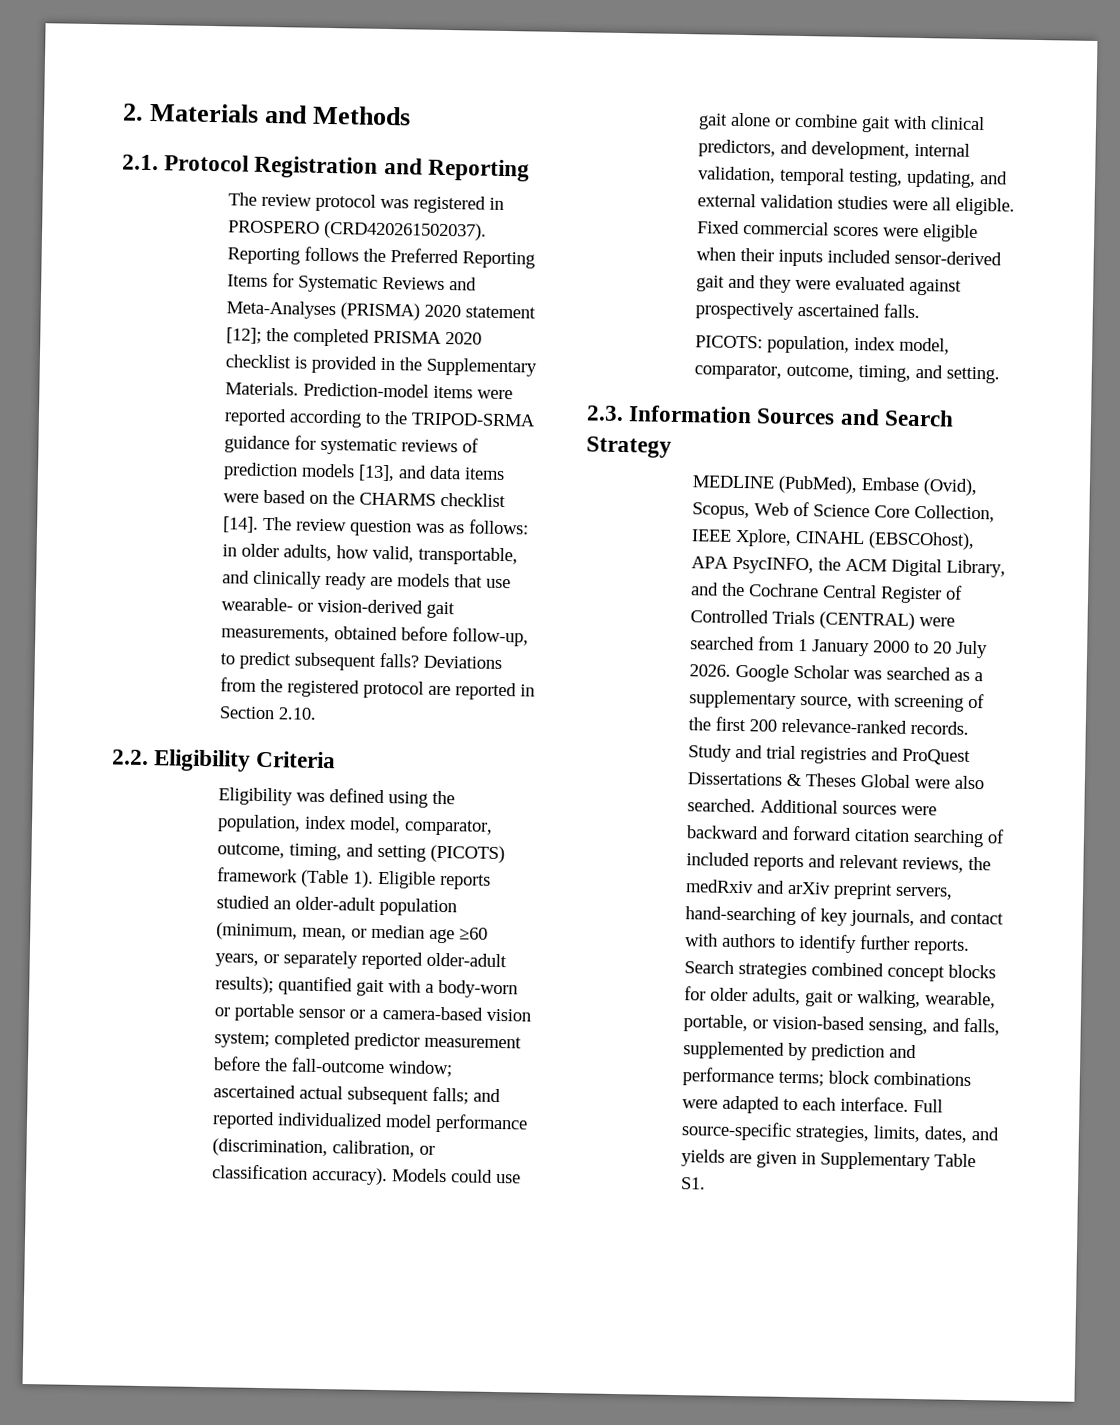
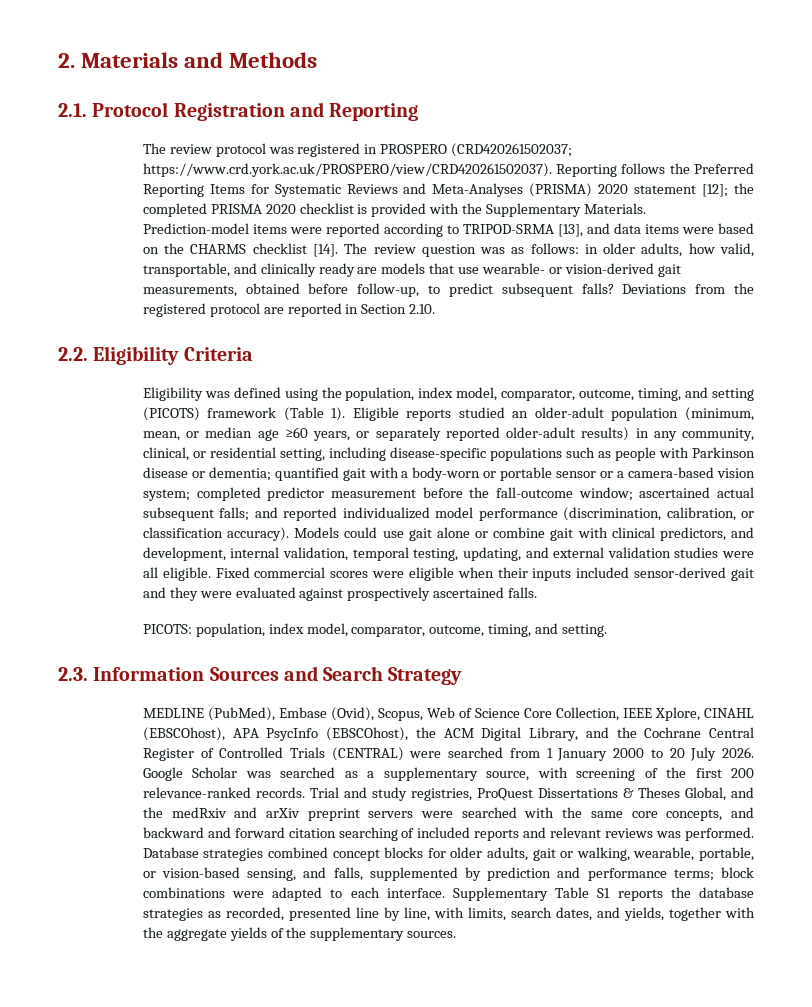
[324,220,488,241] (CRD420261502037). -> [451,143,573,157] [142,163,552,177] (CRD420261502037; https://www.crd.york.ac.uk/PROSPERO/view/CRD420261502037).
[380,357,396,371] in -> [429,203,460,214] with
[384,410,537,427] [224,435,480,456] [223,462,356,481] the TRIPOD-SRMA guidance for systematic reviews of prediction models -> [462,224,554,234] TRIPOD-SRMA
[215,976,275,995] results); -> [581,427,754,441] [142,447,755,461] [142,467,271,481] results) in any community, clinical, or residential setting, including disease-specific populations such as people with Parkinson disease or dementia;
[732,556,815,575] PsycINFO, -> [266,727,409,741] PsycInfo (EBSCOhost),
[688,744,972,765] [687,772,985,790] [687,798,938,816] Study and trial registries and ProQuest Dissertations & Theses Global were also searched. Additional sources were -> [309,787,754,801] [142,807,754,821] Trial and study registries, ProQuest Dissertations & Theses Global, and the medRxiv and arXiv preprint servers were searched with the same core concepts, and
[902,856,992,873] [685,879,954,900] [685,906,1005,928] [685,933,971,955] [684,960,735,974] reviews, the medRxiv and arXiv preprint servers, hand-searching of key journals, and contact with authors to identify further reports. Search -> [605,827,755,841] [142,847,199,858] reviews was performed. Database
[913,1099,944,1113] [681,1121,1001,1143] [681,1149,977,1171] [680,1177,707,1190] Full source-specific strategies, limits, dates, and yields are given in Supplementary Table S1. -> [453,887,754,901] [142,907,755,921] [142,927,457,941] Supplementary Table S1 reports the database strategies as recorded, presented line by line, with limits, search dates, and yields, together with the aggregate yields of the supplementary sources.

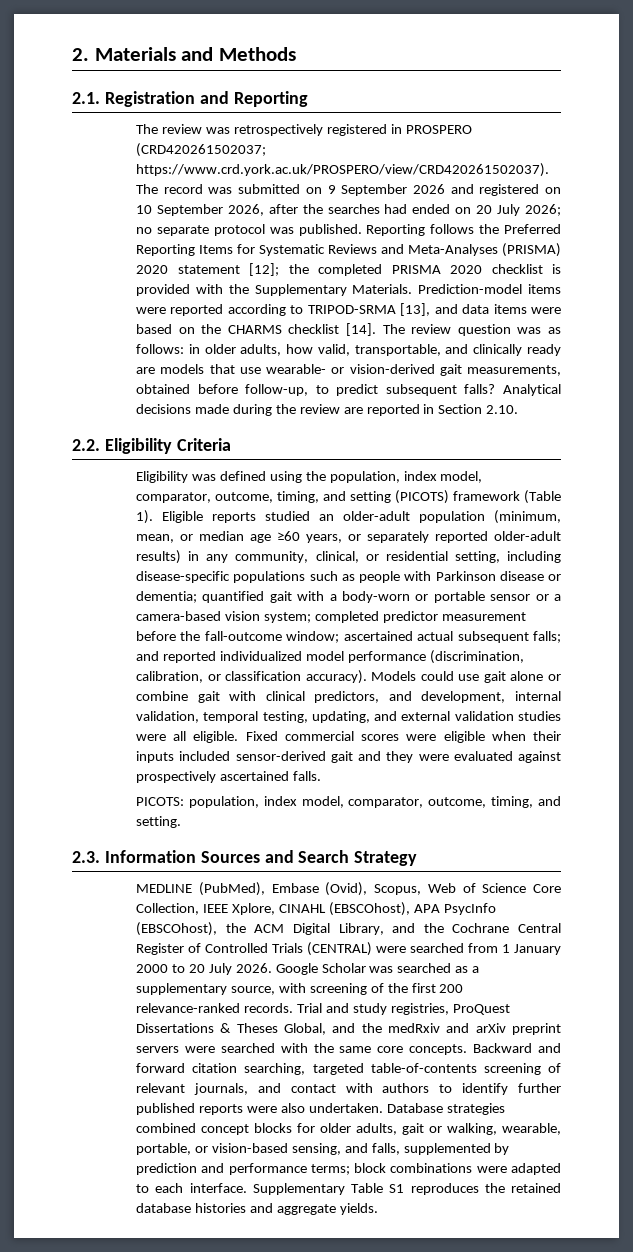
[92,102,169,117] Protocol -> (100, 98) none
[215,143,294,157] protocol was -> [205,124,323,136] was retrospectively
(552, 170) none -> [136,184,561,196] [136,204,561,216] [136,224,362,236] The record was submitted on 9 September 2026 and registered on 10 September 2026, after the searches had ended on 20 July 2026; no separate protocol was published.
[622,283,754,294] [142,303,260,317] Deviations from the registered protocol -> [503,384,561,396] [136,404,340,416] Analytical decisions made during the review
[666,807,754,821] [142,827,755,841] concepts, and backward and forward citation searching of included reports and relevant reviews was performed. -> [409,1043,561,1055] [136,1063,561,1075] [136,1083,562,1095] [136,1103,383,1115] concepts. Backward and forward citation searching, targeted table-of-contents screening of relevant journals, and contact with authors to identify further published reports were also undertaken.
[617,887,754,901] [142,907,755,921] [142,927,457,941] reports the database strategies as recorded, presented line by line, with limits, search dates, and yields, together with the aggregate yields of the supplementary sources. -> [410,1183,562,1195] [136,1203,378,1215] reproduces the retained database histories and aggregate yields.

